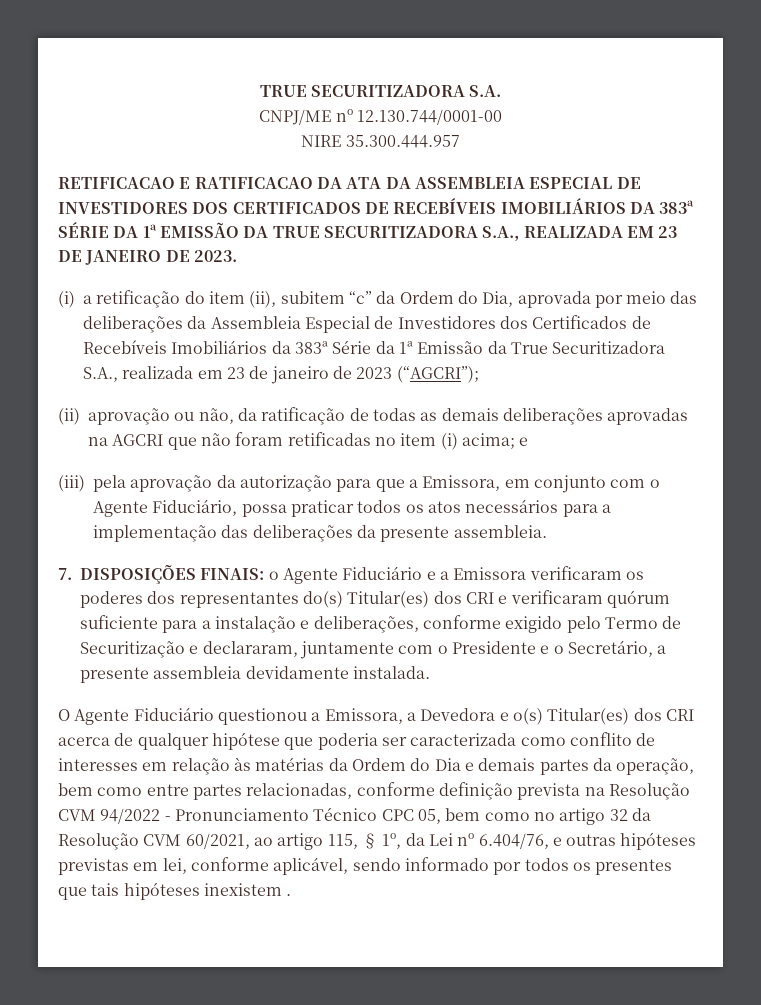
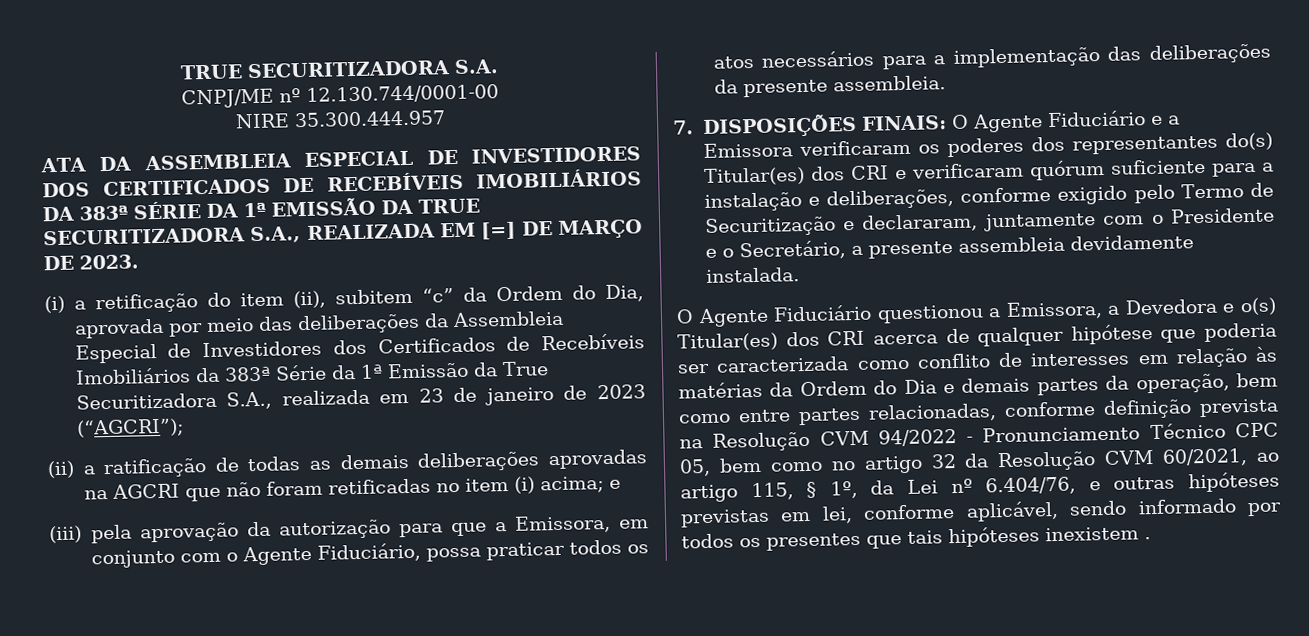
[58,177,342,189] RETIFICACAO E RATIFICACAO DA -> (446, 119) none
[658,226,678,238] [58,250,162,265] 23 DE JANEIRO -> [481,219,643,240] [=] DE MARÇO
[88,408,257,425] aprovação ou não, da -> [82,465,96,475] a
[268,571,279,580] o -> [950,114,969,130] O

